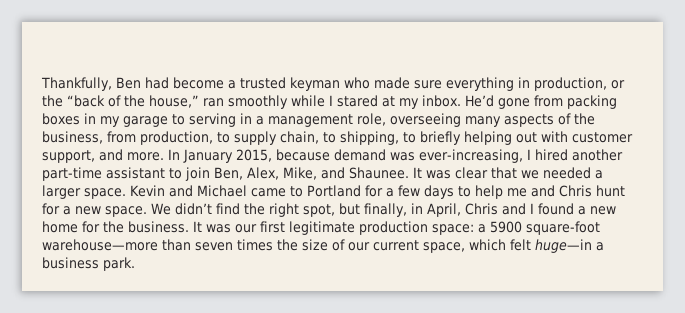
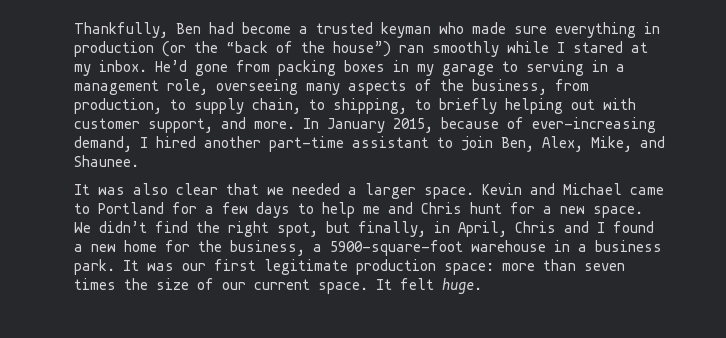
[534,77,625,91] production, or -> [74,41,186,57] production (or
[149,95,199,108] house,” -> [333,41,391,57] house”)
[334,149,523,163] demand was ever-increasing, -> [507,117,656,133] [74,136,132,152] of ever-increasing demand,
[413,167,451,179] It was -> [74,183,168,195] // It was also
[128,221,189,233] business. -> [230,240,662,256] [74,259,115,275] business, a 5900-square-foot warehouse in a business park.
[478,221,600,235] [42,239,158,251] a 5900 square-foot warehouse—more -> [502,263,535,271] more
[423,239,604,253] [42,257,135,271] space, which felt huge—in a business park. -> [318,278,482,294] space. It felt huge.

